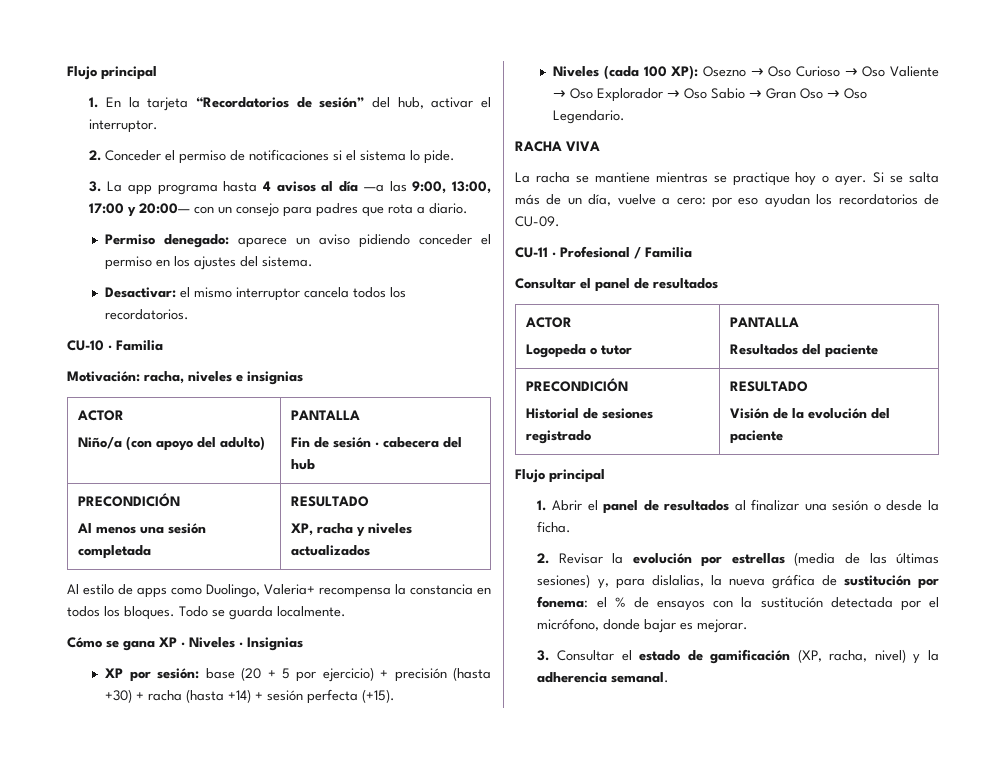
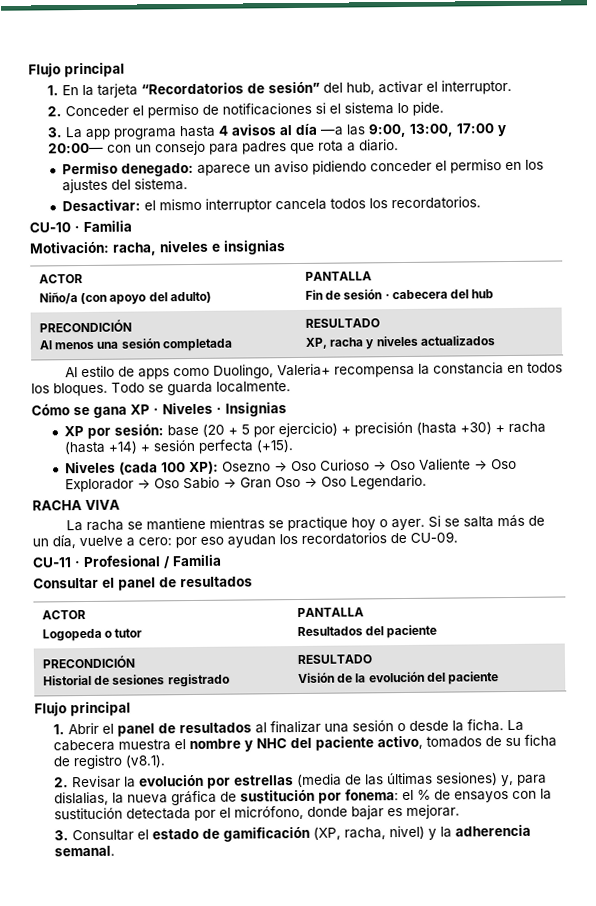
(572, 527) none -> [506,719,524,732] [52,734,557,752] [52,754,165,770] La cabecera muestra el nombre y NHC del paciente activo, tomados de su ficha de registro (v8.1).

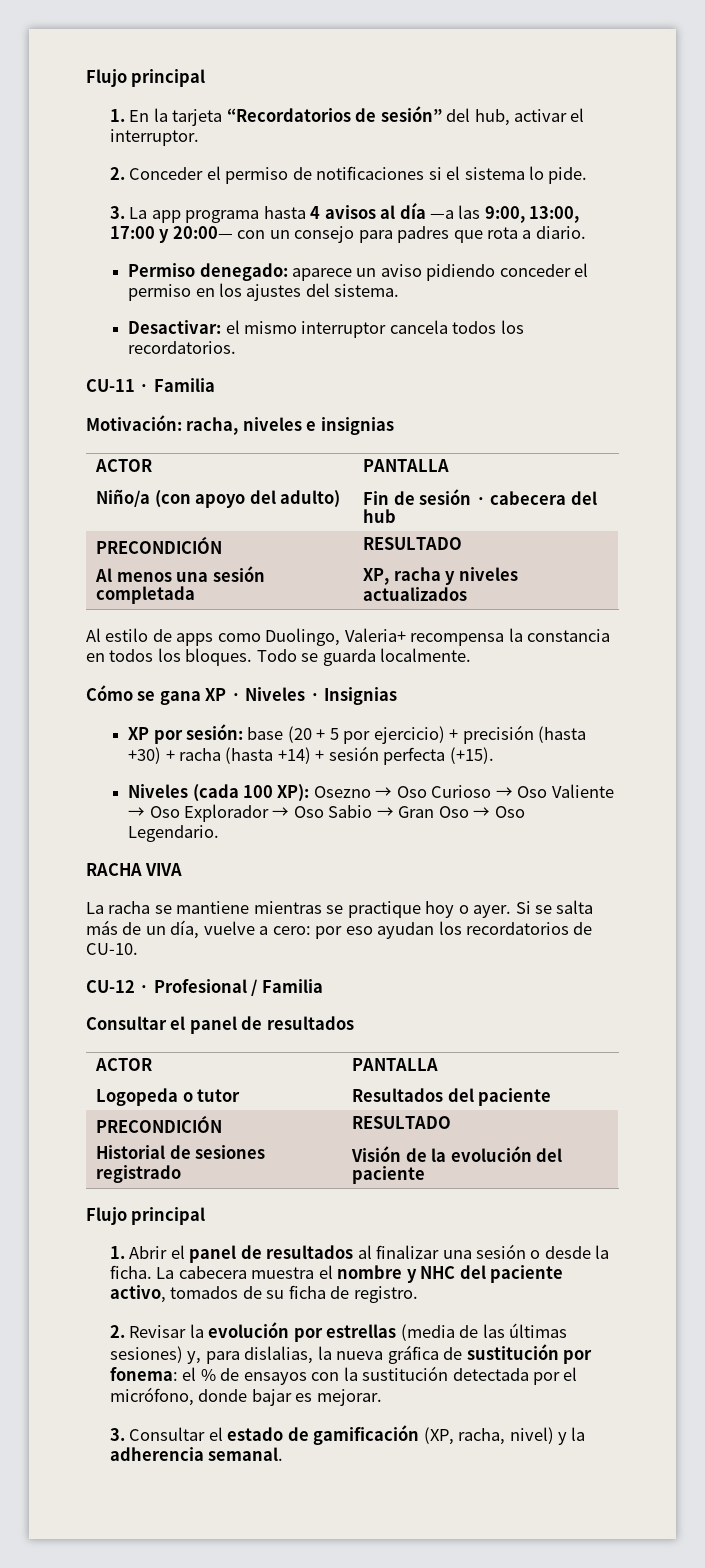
[29,222,71,233] CU-10 -> [86,379,135,392] CU-11
[410,531,458,543] [32,557,72,568] CU-09. // CU-11 -> [86,943,138,955] [86,980,135,993] CU-10. // CU-12
[72,754,165,770] registro (v8.1). -> [353,1286,418,1303] registro.

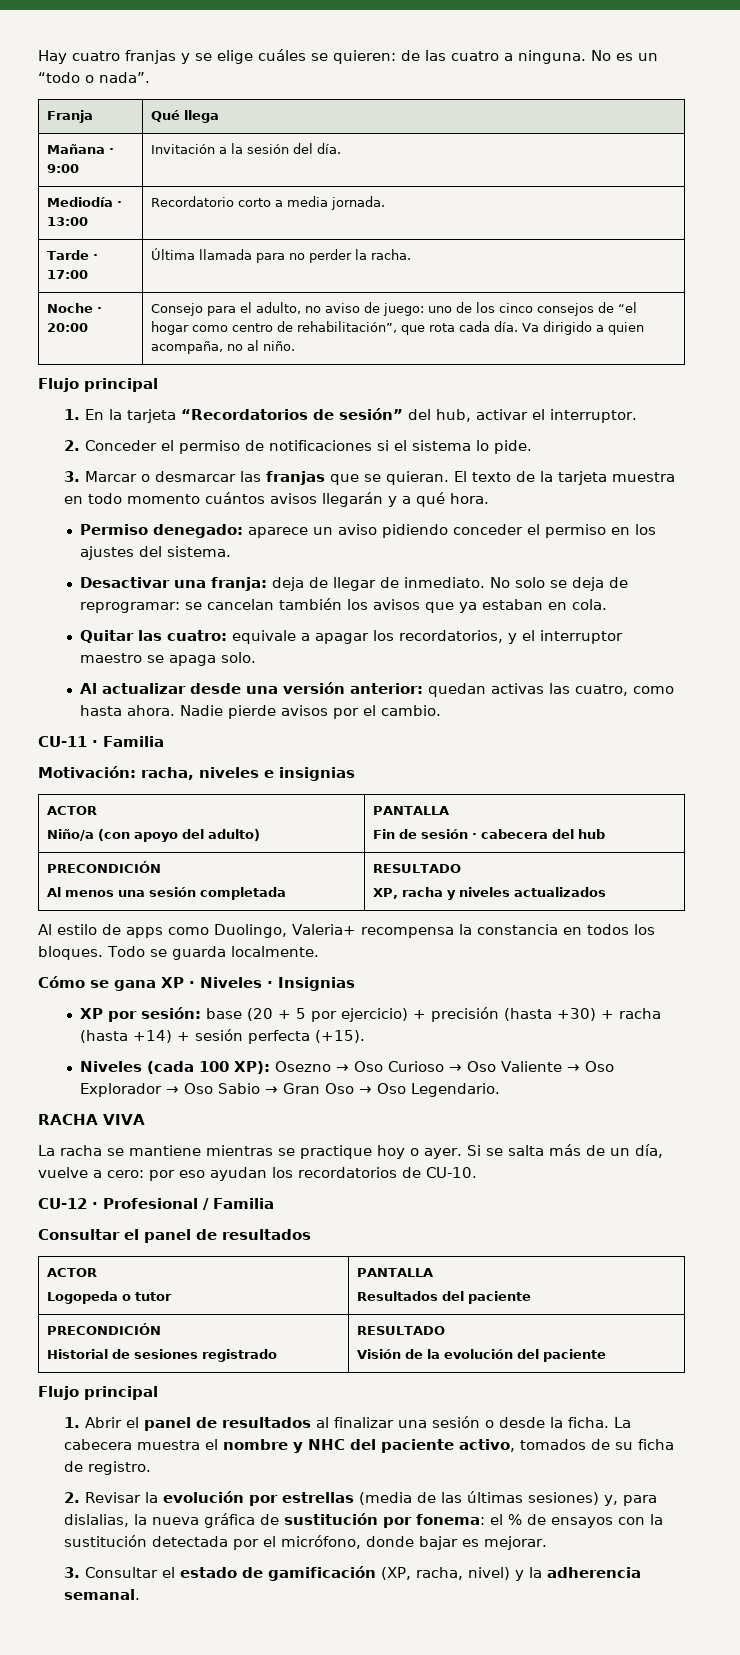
(86, 78) none -> [38,49,658,64] [38,72,150,83] [46,110,93,123] [150,110,219,123] [46,144,114,154] [46,164,79,173] [150,143,341,154] [46,197,122,207] [46,217,88,226] [150,196,385,210] [46,250,98,260] [46,270,88,279] [150,248,411,263] [46,303,102,313] [46,323,88,332] [150,302,637,316] [150,321,644,335] [150,340,295,354] Hay cuatro franjas y se elige cuáles se quieren: de las cuatro a ninguna. No es un “todo o nada”. // Franja | Qué llega // Mañana · 9:00 | Invitación a la sesión del día. // Mediodía · 13:00 | Recordatorio corto a media jornada. // Tarde · 17:00 | Última llamada para no perder la racha. // Noche · 20:00 | Consejo para el adulto, no aviso de juego: uno de los cinco consejos de “el hogar como centro de rehabilitación”, que rota cada día. Va dirigido a quien acompaña, no al niño. //
[129,203,580,223] [109,226,586,243] La app programa hasta 4 avisos al día —a las 9:00, 13:00, 17:00 y 20:00— con un consejo para padres que rota a diario. -> [84,471,675,485] [63,492,489,507] Marcar o desmarcar las franjas que se quieran. El texto de la tarjeta muestra en todo momento cuántos avisos llegarán y a qué hora.
[128,320,524,338] [128,341,237,354] Desactivar: el mismo interruptor cancela todos los recordatorios. -> [79,577,628,591] [79,598,607,613] [79,630,623,644] [79,652,256,666] [79,682,674,697] [79,705,441,719] Desactivar una franja: deja de llegar de inmediato. No solo se deja de reprogramar: se cancelan también los avisos que ya estaban en cola. // Quitar las cuatro: equivale a apagar los recordatorios, y el interruptor maestro se apaga solo. // Al actualizar desde una versión anterior: quedan activas las cuatro, como hasta ahora. Nadie pierde avisos por el cambio.

